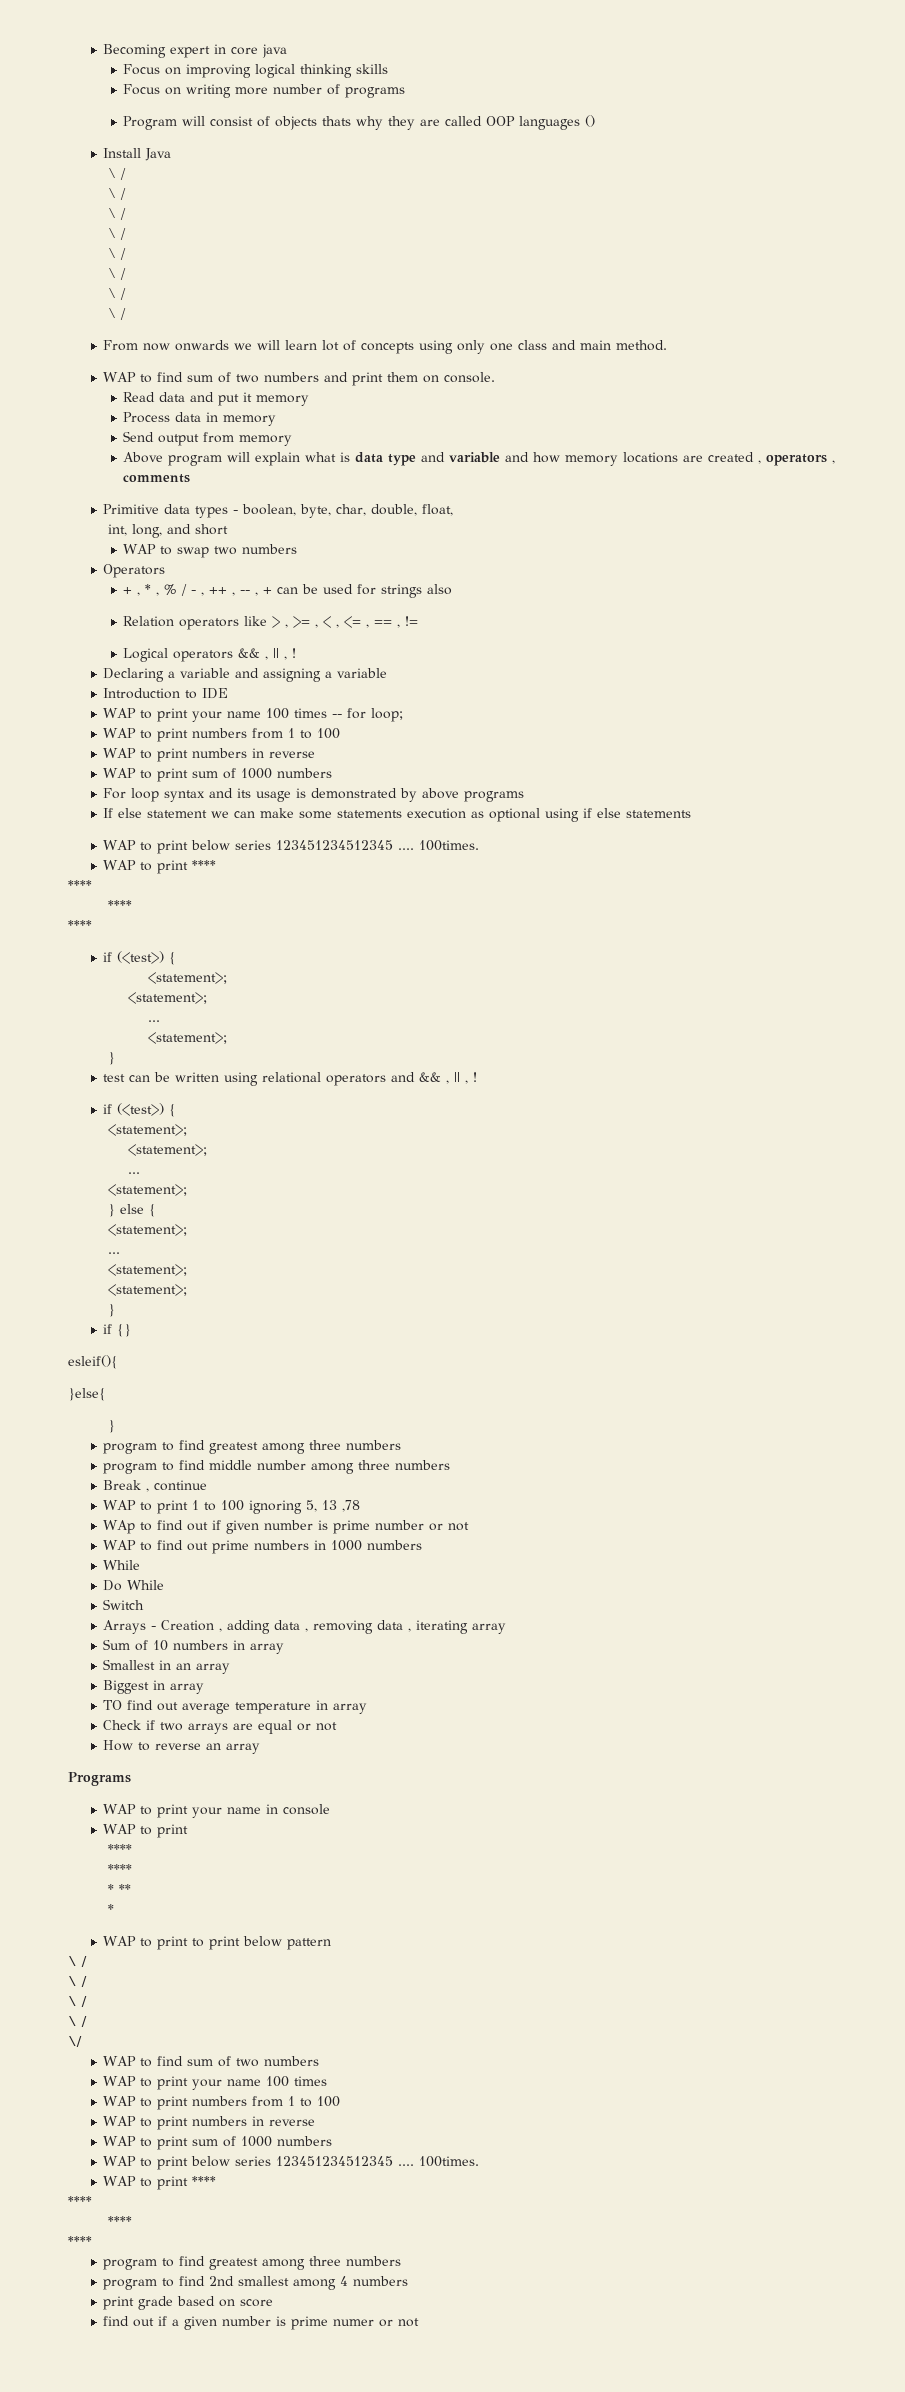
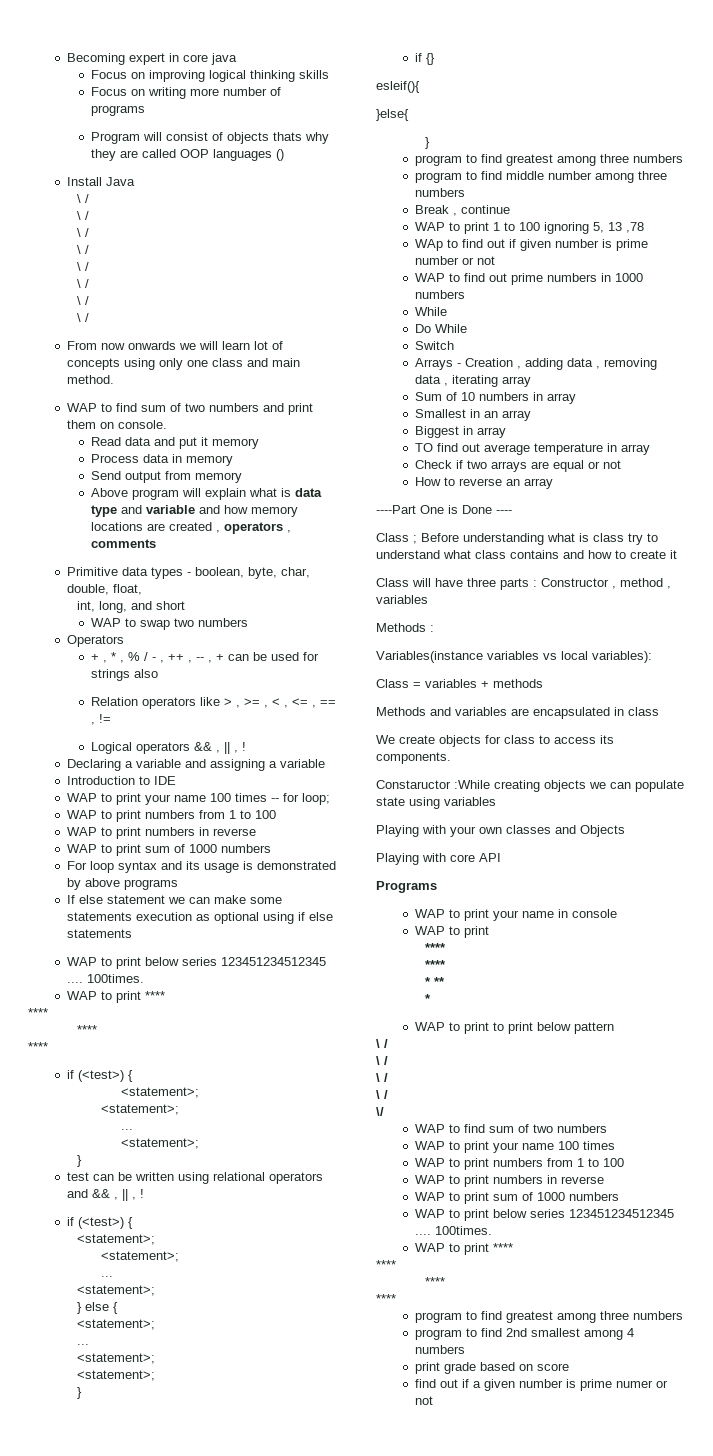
(261, 1748) none -> [376,505,512,514] [376,533,658,545] [376,550,677,559] [376,578,671,590] [376,595,428,604] [376,623,434,632] [376,651,652,663] [376,679,543,688] [376,707,659,719] [376,735,614,747] [376,752,451,764] [376,780,684,792] [376,797,496,809] [376,825,625,837] [376,853,501,865] // ----Part One is Done ---- // Class ; Before understanding what is class try to understand what class contains and how to create it // Class will have three parts : Constructor , method , variables // Methods : // Variables(instance variables vs local variables): // Class = variables + methods // Methods and variables are encapsulated in class // We create objects for class to access its components. // Constaructor :While creating objects we can populate state using variables // Playing with your own classes and Objects // Playing with core API

